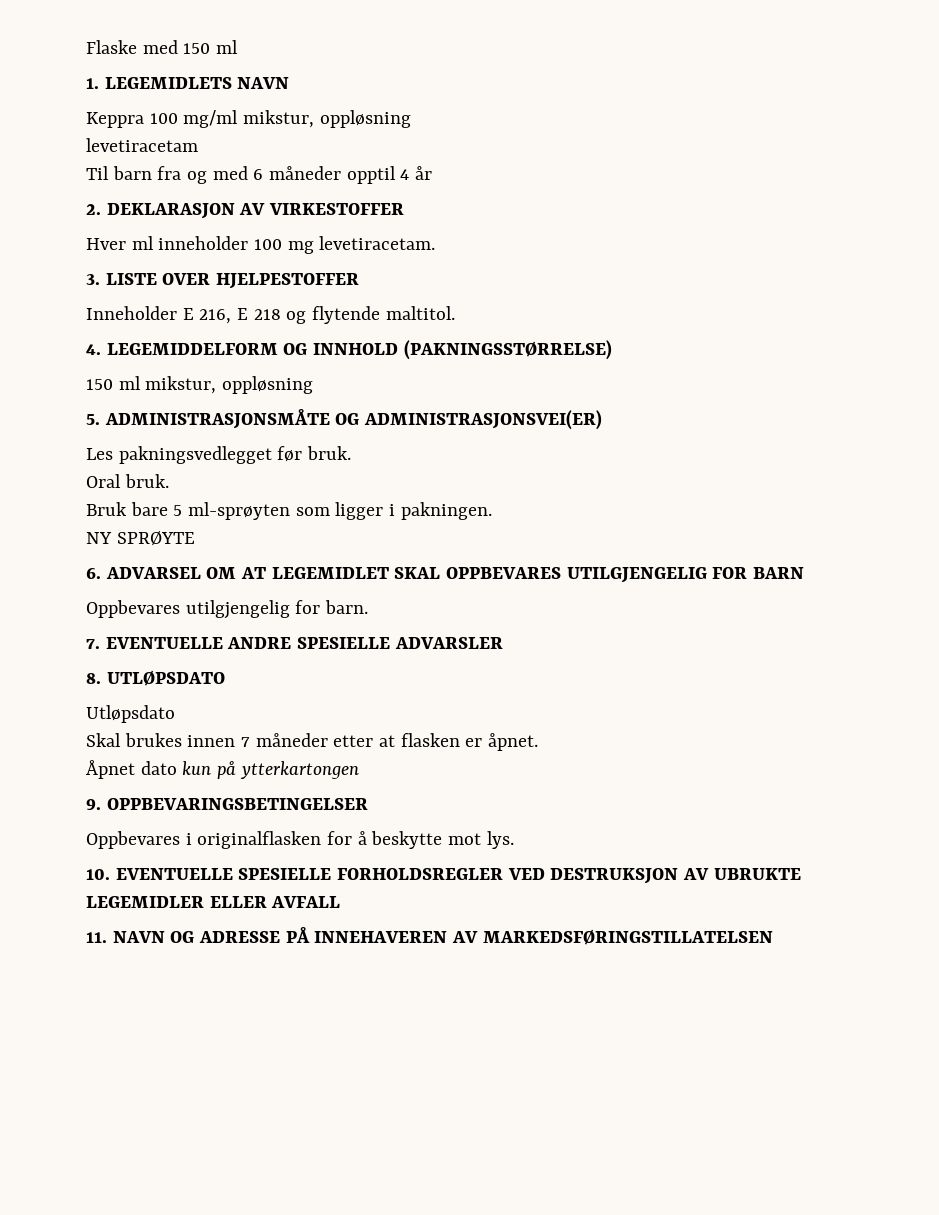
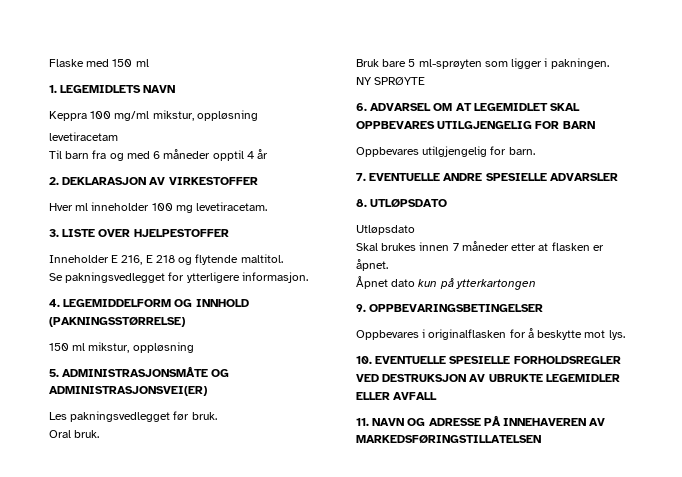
(455, 313) none -> [49,272,308,283] // Se pakningsvedlegget for ytterligere informasjon.

